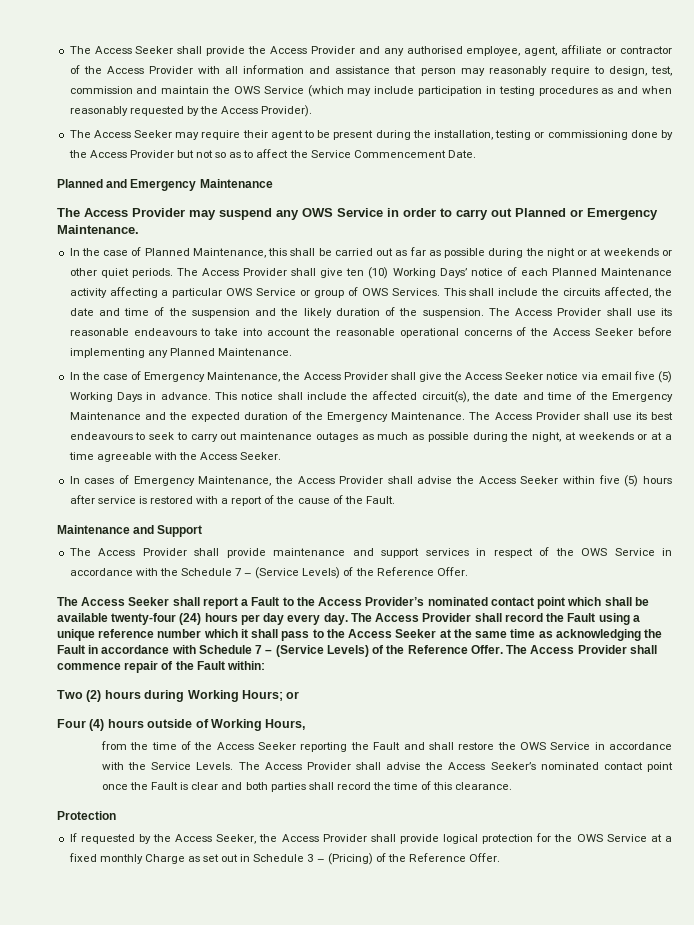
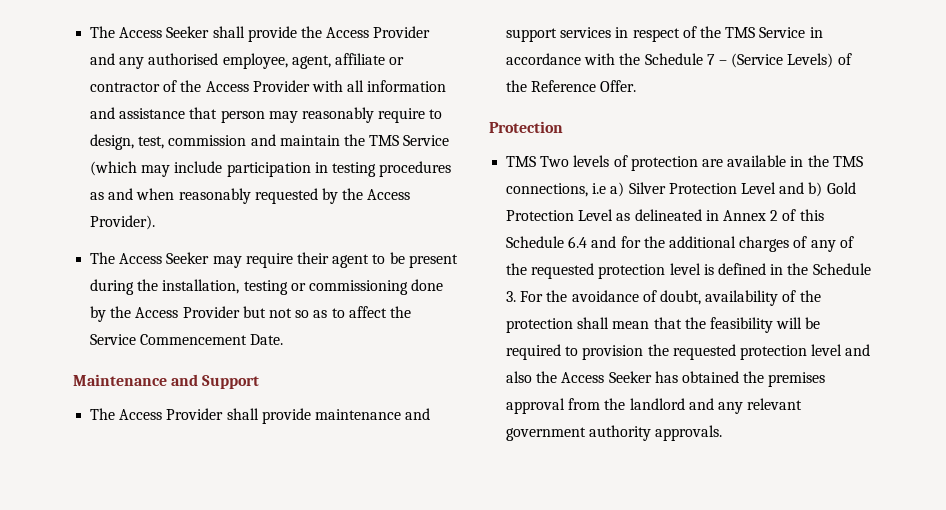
[233,86,260,94] OWS -> [369,135,400,146] TMS
[57,179,273,191] [57,208,658,220] [57,225,139,234] [69,247,672,258] [69,267,673,279] [69,287,672,298] [69,307,673,318] [69,327,673,338] [69,348,292,358] [69,371,672,383] [69,391,673,403] [69,411,673,422] [69,432,672,442] [68,452,282,462] [69,475,673,487] [69,495,395,506] // Planned and Emergency Maintenance // The Access Provider may suspend any OWS Service in order to carry out Planned or Emergency Maintenance. // In the case of Planned Maintenance, this shall be carried out as far as possible during the night or at weekends or other quiet periods. The Access Provider shall give ten (10) Working Days’ notice of each Planned Maintenance activity affecting a particular OWS Service or group of OWS Services. This shall include the circuits affected, the date and time of the suspension and the likely duration of the suspension. The Access Provider shall use its reasonable endeavours to take into account the reasonable operational concerns of the Access Seeker before implementing any Planned Maintenance. // In the case of Emergency Maintenance, the Access Provider shall give the Access Seeker notice via email five (5) Working Days in advance. This notice shall include the affected circuit(s), the date and time of the Emergency Maintenance and the expected duration of the Emergency Maintenance. The Access Provider shall use its best endeavours to seek to carry out maintenance outages as much as possible during the night, at weekends or at a time agreeable with the Access Seeker. // In cases of Emergency Maintenance, the Access Provider shall advise the Access Seeker within five (5) hours after service is restored with a report of the cause of the Fault. -> (284, 339) none
[581,548,608,556] OWS -> [725,27,756,38] TMS
[57,597,649,609] [57,613,640,625] [57,629,663,641] [57,645,657,657] [57,661,266,673] [57,690,300,702] [57,719,306,731] [100,741,673,752] [101,762,673,772] [101,781,513,792] [57,811,116,820] [69,833,672,844] [68,853,501,865] The Access Seeker shall report a Fault to the Access Provider’s nominated contact point which shall be available twenty-four (24) hours per day every day. The Access Provider shall record the Fault using a unique reference number which it shall pass to the Access Seeker at the same time as acknowledging the Fault in accordance with Schedule 7 – (Service Levels) of the Reference Offer. The Access Provider shall commence repair of the Fault within: // Two (2) hours during Working Hours; or // Four (4) hours outside of Working Hours, // from the time of the Access Seeker reporting the Fault and shall restore the OWS Service in accordance with the Service Levels. The Access Provider shall advise the Access Seeker’s nominated contact point once the Fault is clear and both parties shall record the time of this clearance. // Protection // If requested by the Access Seeker, the Access Provider shall provide logical protection for the OWS Service at a fixed monthly Charge as set out in Schedule 3 – (Pricing) of the Reference Offer. -> [489,121,563,133] [506,155,863,171] [506,182,856,197] [506,209,824,221] [506,236,854,252] [506,263,871,279] [506,290,821,306] [506,317,821,333] [506,344,871,360] [506,371,826,387] [506,398,803,414] [506,425,723,441] Protection // TMS Two levels of protection are available in the TMS connections, i.e a) Silver Protection Level and b) Gold Protection Level as delineated in Annex 2 of this Schedule 6.4 and for the additional charges of any of the requested protection level is defined in the Schedule 3. For the avoidance of doubt, availability of the protection shall mean that the feasibility will be required to provision the requested protection level and also the Access Seeker has obtained the premises approval from the landlord and any relevant government authority approvals.

